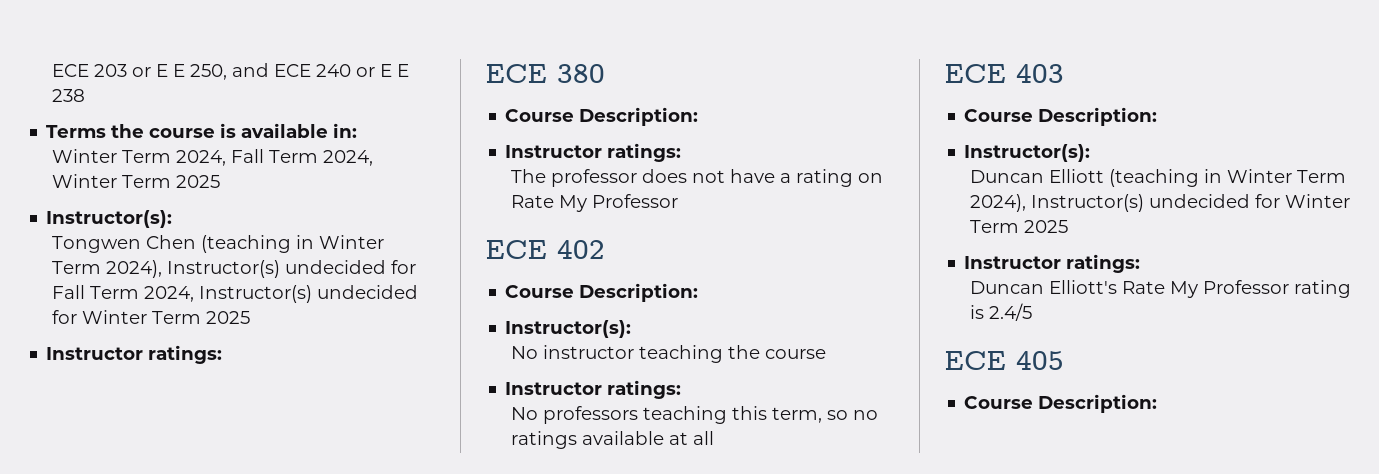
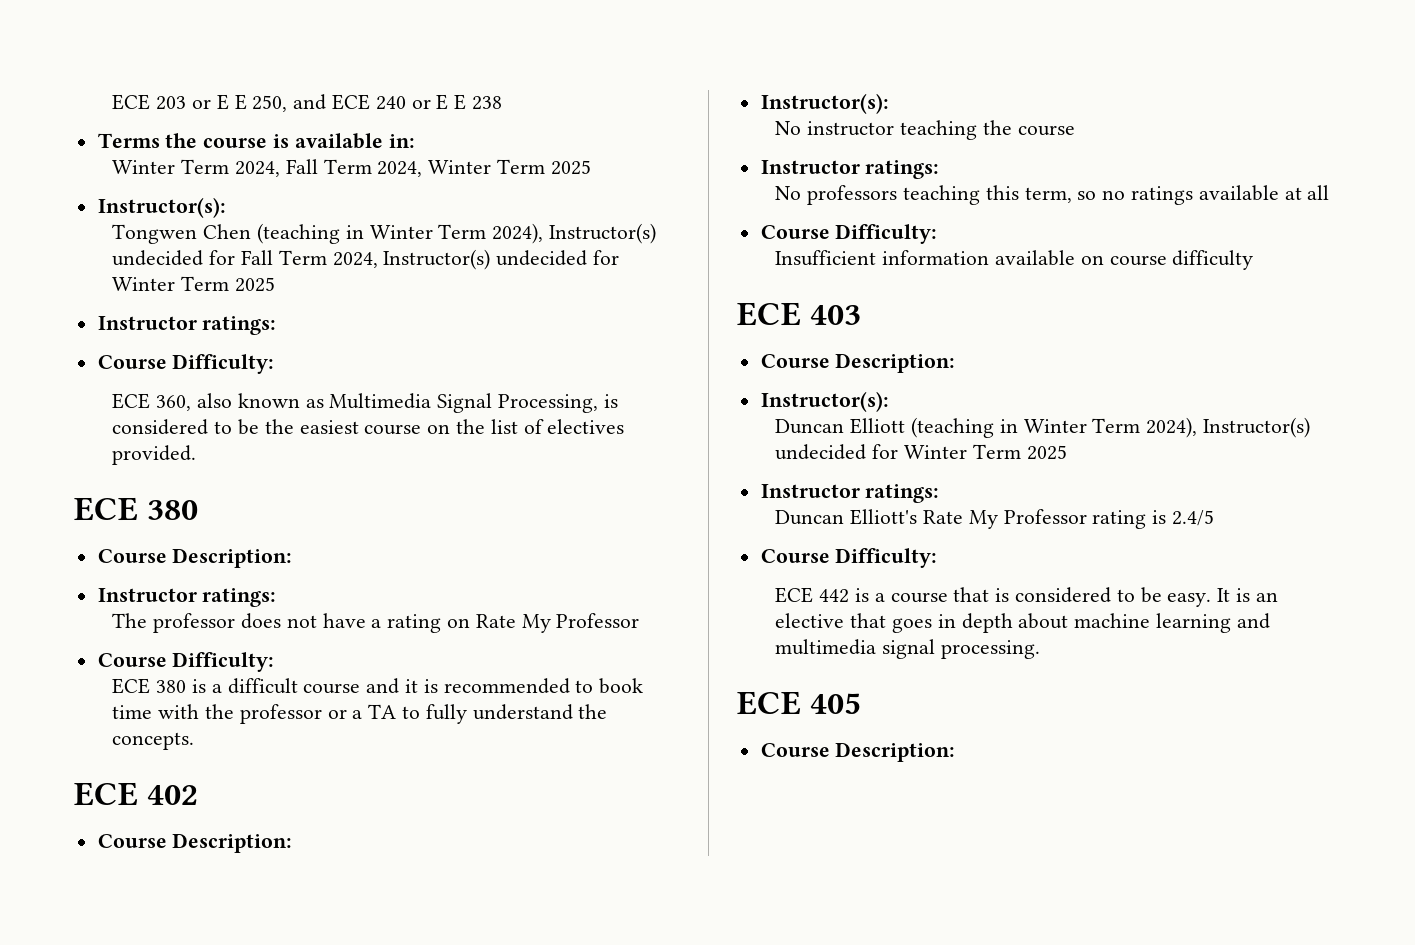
(223, 354) none -> [97,354,275,374] [112,393,618,413] [112,419,625,435] [112,445,197,465] // Course Difficulty: // ECE 360, also known as Multimedia Signal Processing, is considered to be the easiest course on the list of electives provided.
(679, 201) none -> [97,652,275,672] [112,678,644,694] [112,704,608,724] [112,732,195,750] // Course Difficulty: // ECE 380 is a difficult course and it is recommended to book time with the professor or a TA to fully understand the concepts.
(715, 438) none -> [760,224,938,244] [775,250,1254,270] // Course Difficulty: // Insufficient information available on course difficulty
(1033, 312) none -> [760,548,938,568] [775,587,1278,607] [775,613,1270,633] [775,639,1041,659] // Course Difficulty: // ECE 442 is a course that is considered to be easy. It is an elective that goes in depth about machine learning and multimedia signal processing.

